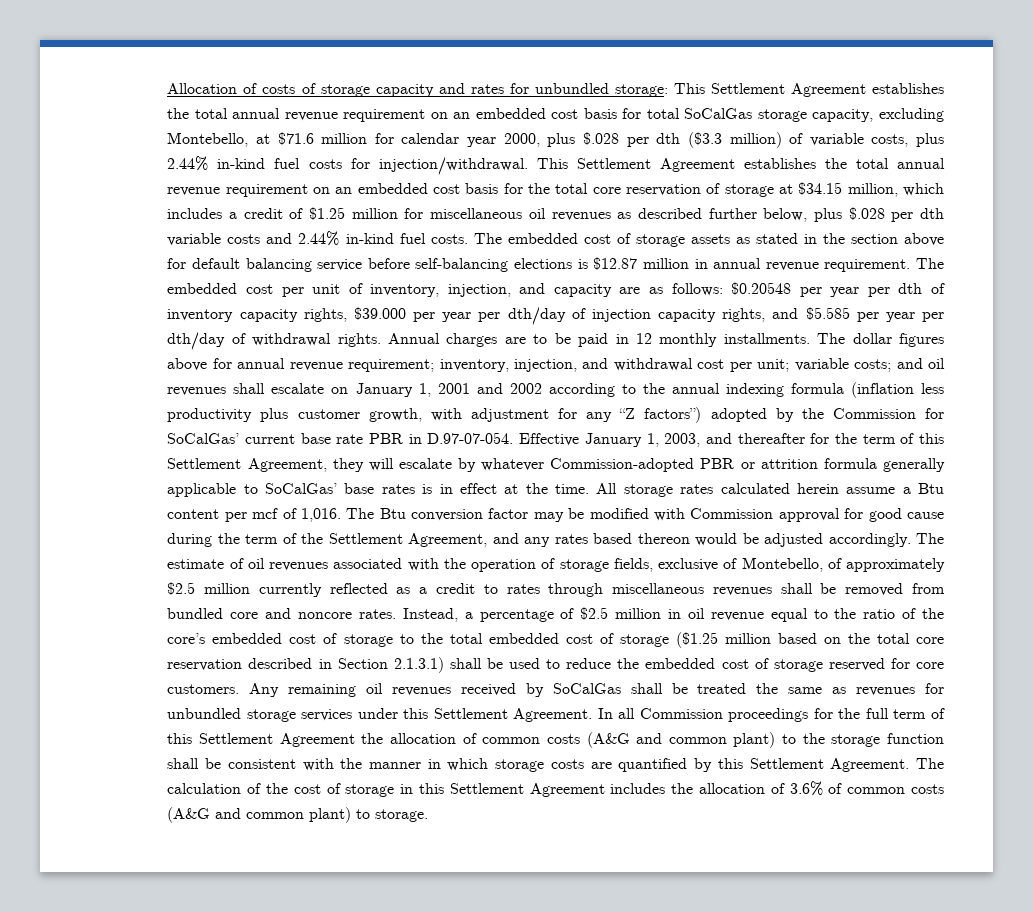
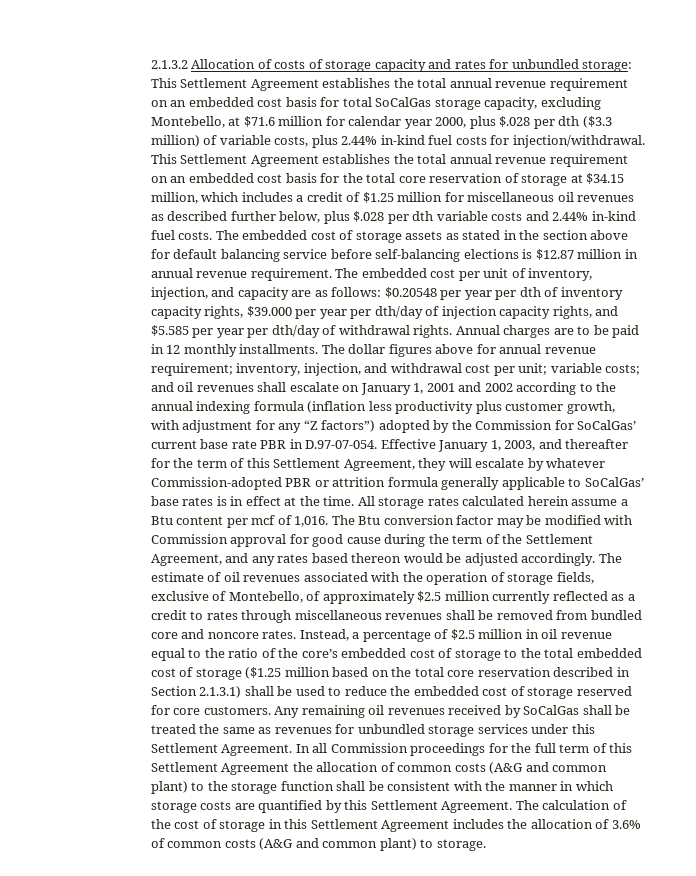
(167, 88) none -> [150,60,188,69] 2.1.3.2

